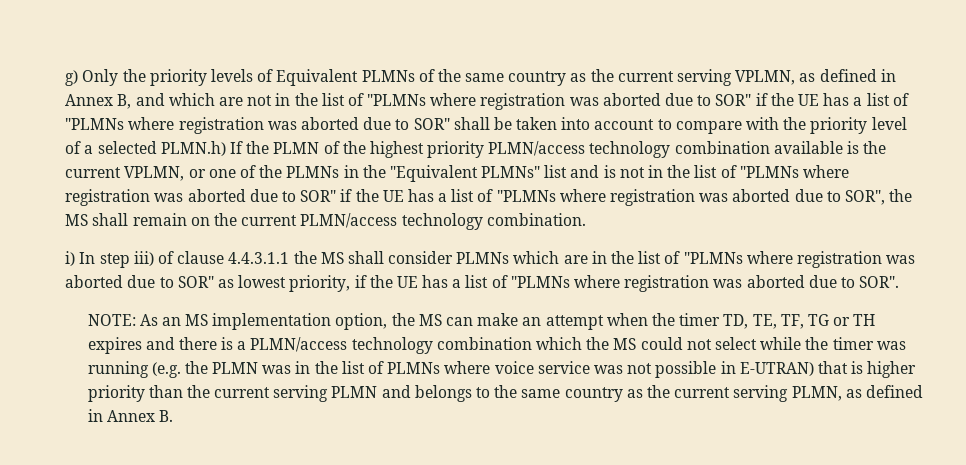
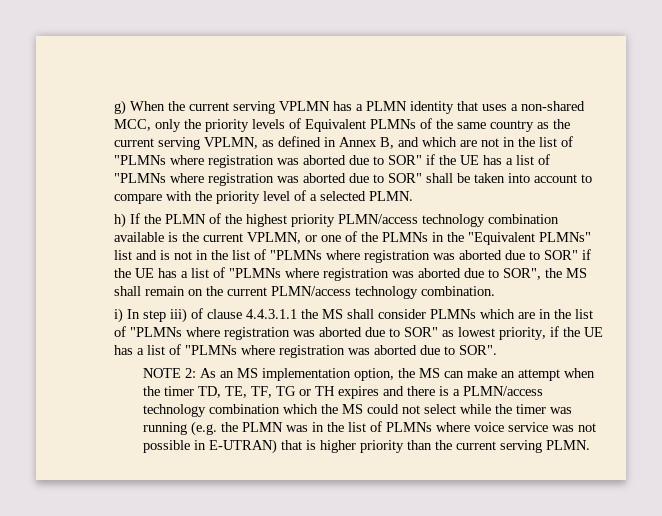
[82,69,119,86] Only -> [129,101,585,114] [113,119,181,132] When the current serving VPLMN has a PLMN identity that uses a non-shared MCC, only
[160,141,226,156] PLMN.h) -> [368,191,413,201] [113,213,126,228] PLMN. // h)
[87,314,136,326] NOTE: -> [142,368,196,378] NOTE 2:
[331,385,923,402] [87,409,173,422] PLMN and belongs to the same country as the current serving PLMN, as defined in Annex B. -> [545,440,590,450] PLMN.

